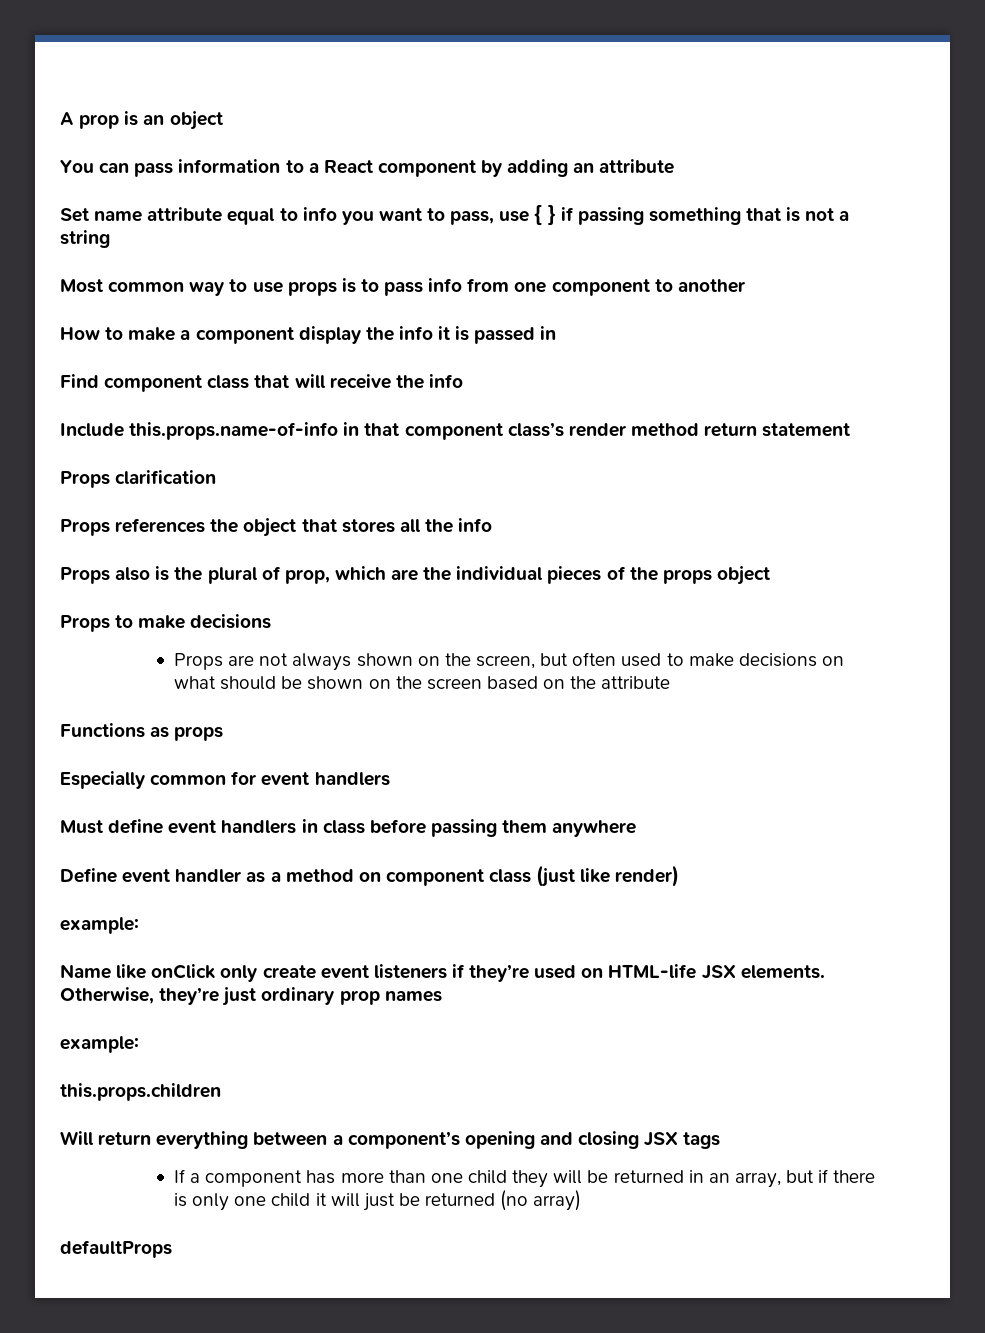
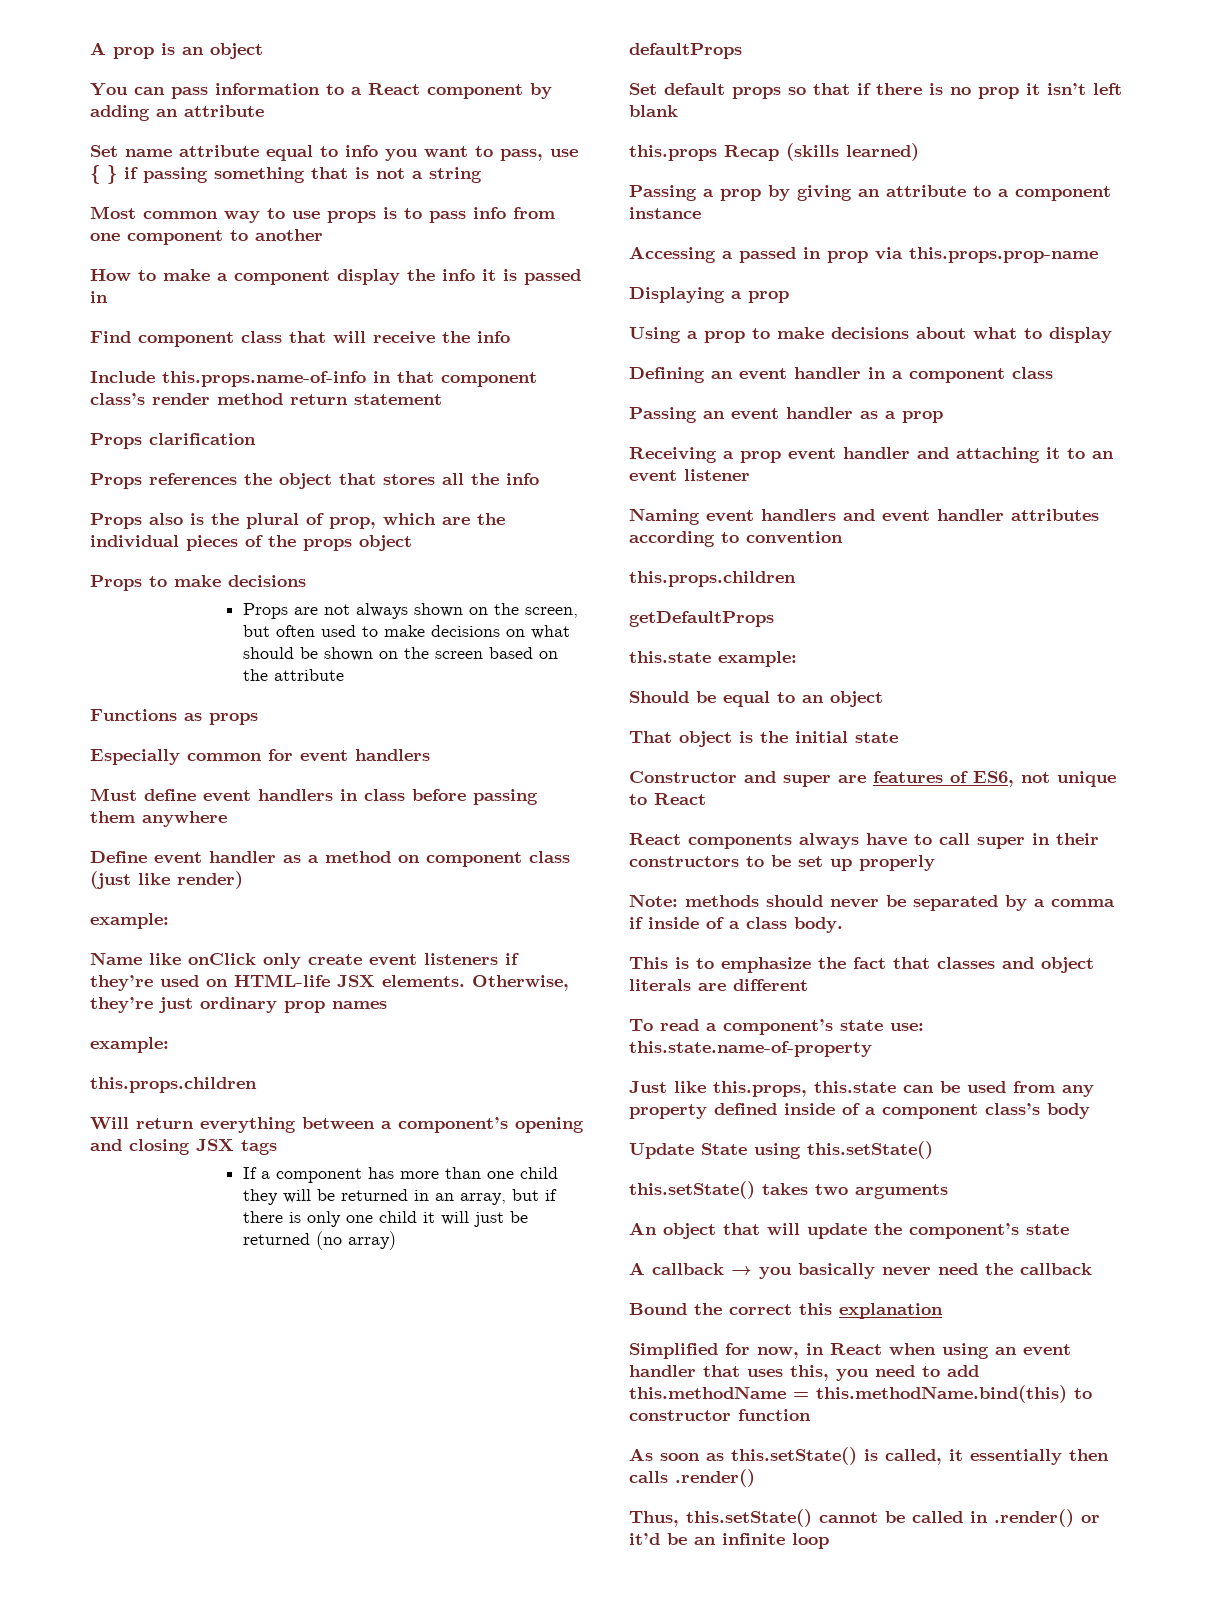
(172, 1249) none -> [629,83,1122,99] [629,105,678,117] [629,143,919,161] [629,185,1111,201] [629,207,701,219] [629,246,1098,263] [629,287,789,303] [629,327,1112,343] [629,367,1053,383] [629,407,943,423] [629,447,1114,463] [629,469,750,482] [629,508,1099,525] [629,531,843,547] [629,571,796,587] [629,611,774,627] [629,651,797,667] [629,691,883,707] [629,731,898,747] [629,771,1116,787] [629,793,706,805] [629,833,1099,849] [629,855,935,871] [629,894,1115,911] [629,917,843,933] [629,957,1094,973] [629,979,808,991] [629,1019,924,1035] [629,1041,872,1057] [629,1081,1094,1097] [629,1103,1090,1119] [629,1141,933,1159] [629,1181,948,1199] [629,1222,1069,1239] [629,1262,1092,1279] [629,1303,943,1319] [629,1343,1071,1359] [629,1365,979,1381] [629,1385,1092,1403] [629,1409,811,1421] [629,1447,1109,1465] [629,1469,755,1487] [629,1509,1100,1527] [629,1533,829,1549] // Set default props so that if there is no prop it isn’t left blank // this.props Recap (skills learned) // Passing a prop by giving an attribute to a component instance // Accessing a passed in prop via this.props.prop-name // Displaying a prop // Using a prop to make decisions about what to display // Defining an event handler in a component class // Passing an event handler as a prop // Receiving a prop event handler and attaching it to an event listener // Naming event handlers and event handler attributes according to convention // this.props.children // getDefaultProps // this.state example: // Should be equal to an object // That object is the initial state // Constructor and super are features of ES6, not unique to React // React components always have to call super in their constructors to be set up properly // Note: methods should never be separated by a comma if inside of a class body. // This is to emphasize the fact that classes and object literals are different // To read a component’s state use: this.state.name-of-property // Just like this.props, this.state can be used from any property defined inside of a component class’s body // Update State using this.setState() // this.setState() takes two arguments // An object that will update the component’s state // A callback → you basically never need the callback // Bound the correct this explanation // Simplified for now, in React when using an event handler that uses this, you need to add this.methodName = this.methodName.bind(this) to constructor function // As soon as this.setState() is called, it essentially then calls .render() // Thus, this.setState() cannot be called in .render() or it’d be an infinite loop

